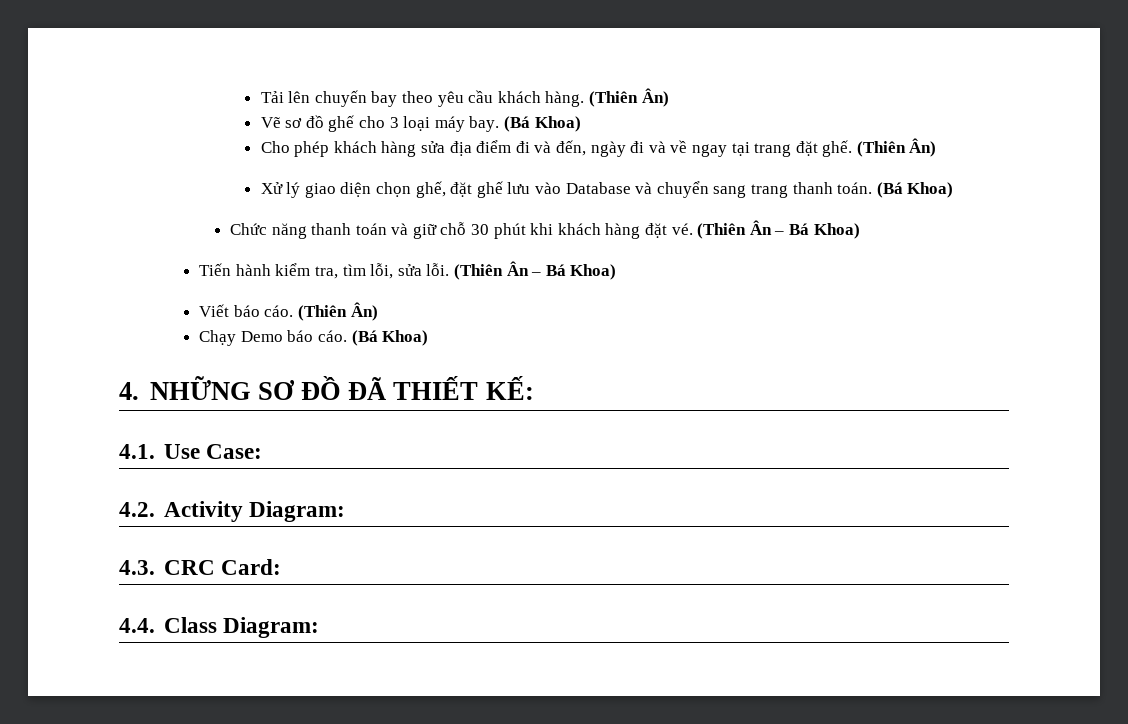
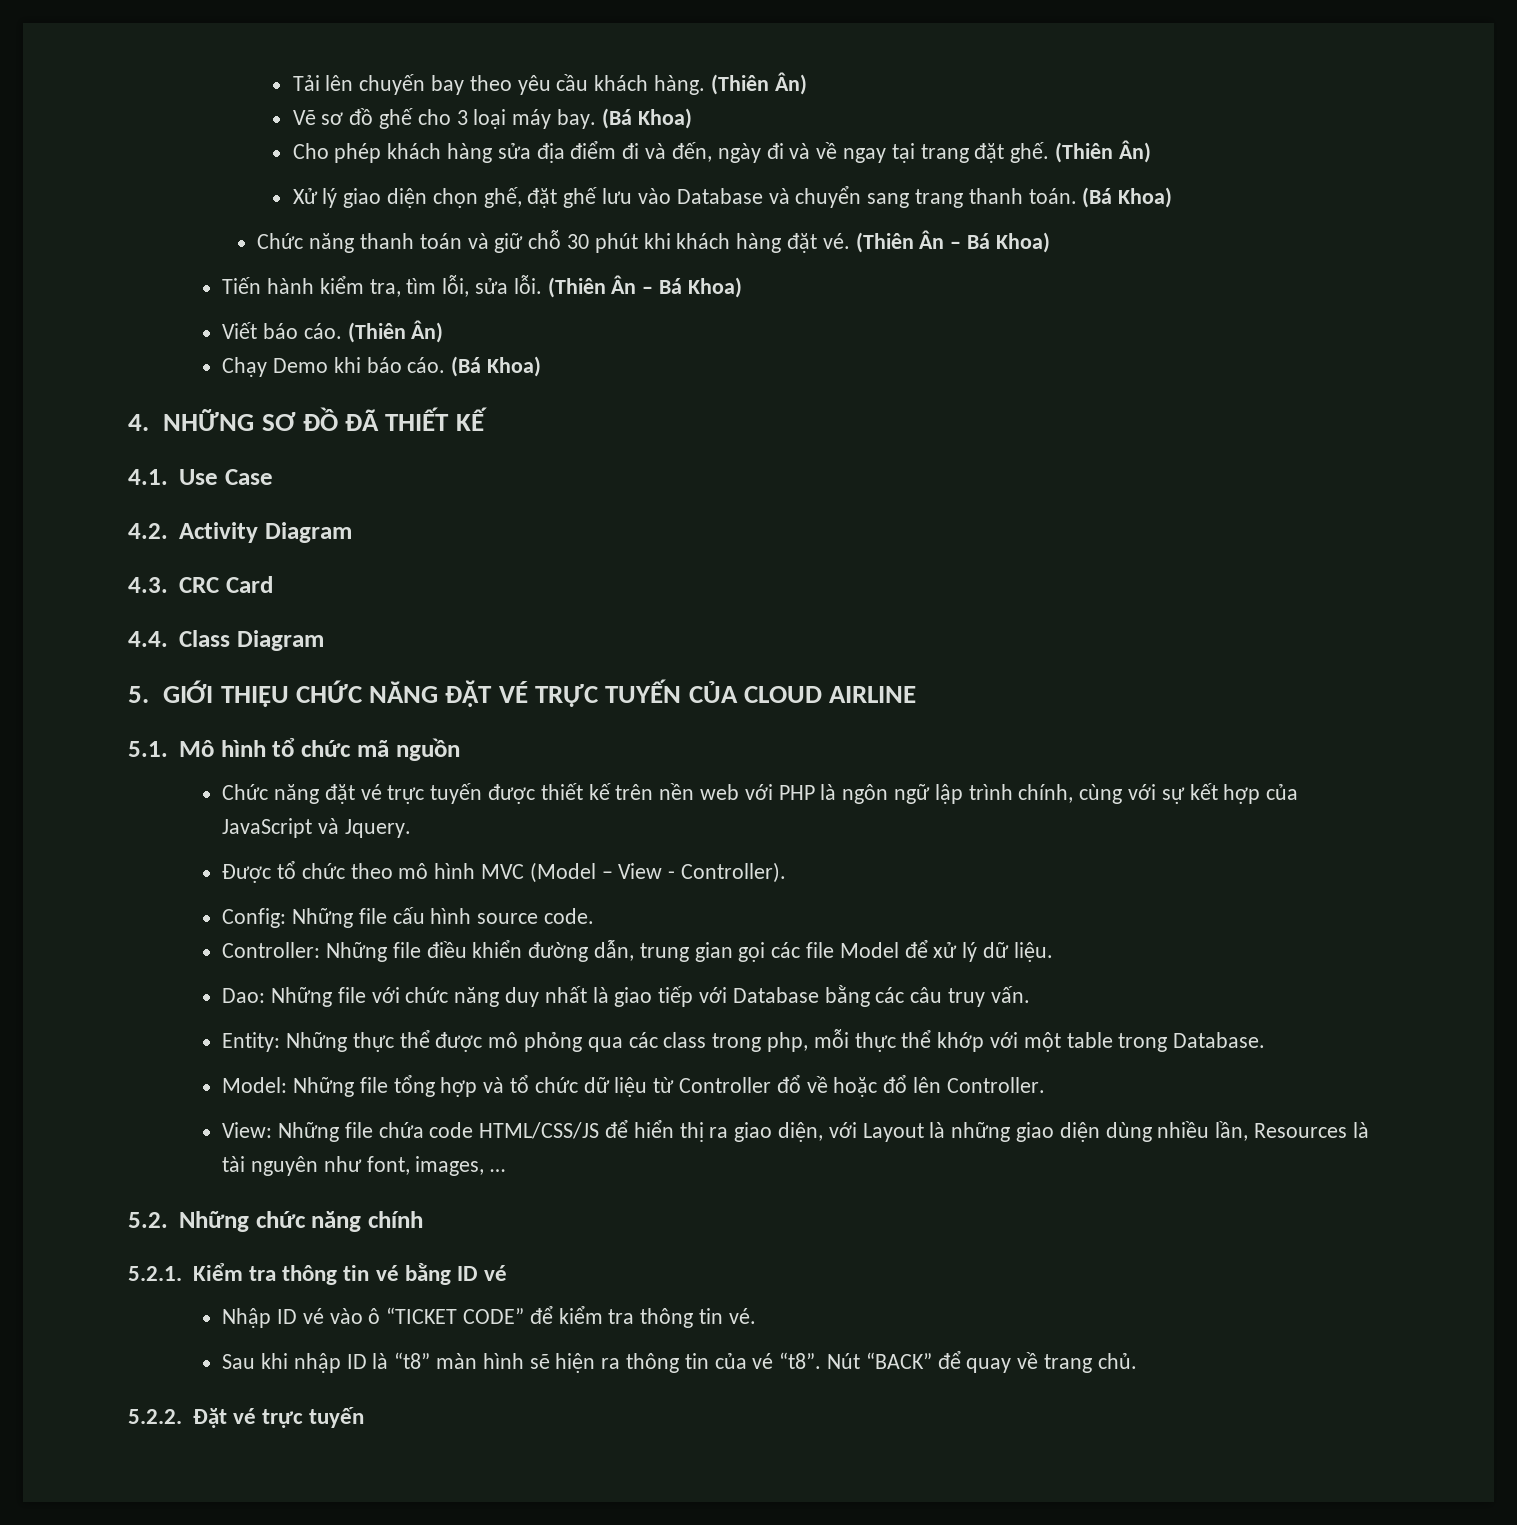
(283, 336) none -> [333,357,361,373] khi
[485,376,534,400] KẾ: -> [455,407,487,431] KẾ
[205,444,262,459] Case: -> [224,469,273,485] Case
[248,501,345,522] Diagram: -> [264,522,352,543] Diagram
[220,559,281,575] Card: -> [225,576,273,593] Card
[222,617,319,638] Diagram: -> [236,630,324,651] [128,679,917,707] [128,738,460,761] [222,783,1299,804] [222,818,411,838] [222,861,787,883] [222,907,594,928] [222,940,1053,962] [222,985,1030,1007] [222,1029,1266,1052] [222,1075,1045,1097] [222,1120,1369,1142] [222,1156,506,1176] [128,1211,423,1232] [128,1263,508,1285] [222,1306,756,1328] [222,1351,1137,1373] [128,1407,365,1428] Diagram // 5. GIỚI THIỆU CHỨC NĂNG ĐẶT VÉ TRỰC TUYẾN CỦA CLOUD AIRLINE // 5.1. Mô hình tổ chức mã nguồn // Chức năng đặt vé trực tuyến được thiết kế trên nền web với PHP là ngôn ngữ lập trình chính, cùng với sự kết hợp của JavaScript và Jquery. // Được tổ chức theo mô hình MVC (Model – View - Controller). // Config: Những file cấu hình source code. // Controller: Những file điều khiển đường dẫn, trung gian gọi các file Model để xử lý dữ liệu. // Dao: Những file với chức năng duy nhất là giao tiếp với Database bằng các câu truy vấn. // Entity: Những thực thể được mô phỏng qua các class trong php, mỗi thực thể khớp với một table trong Database. // Model: Những file tổng hợp và tổ chức dữ liệu từ Controller đổ về hoặc đổ lên Controller. // View: Những file chứa code HTML/CSS/JS để hiển thị ra giao diện, với Layout là những giao diện dùng nhiều lần, Resources là tài nguyên như font, images, … // 5.2. Những chức năng chính // 5.2.1. Kiểm tra thông tin vé bằng ID vé // Nhập ID vé vào ô “TICKET CODE” để kiểm tra thông tin vé. // Sau khi nhập ID là “t8” màn hình sẽ hiện ra thông tin của vé “t8”. Nút “BACK” để quay về trang chủ. // 5.2.2. Đặt vé trực tuyến

